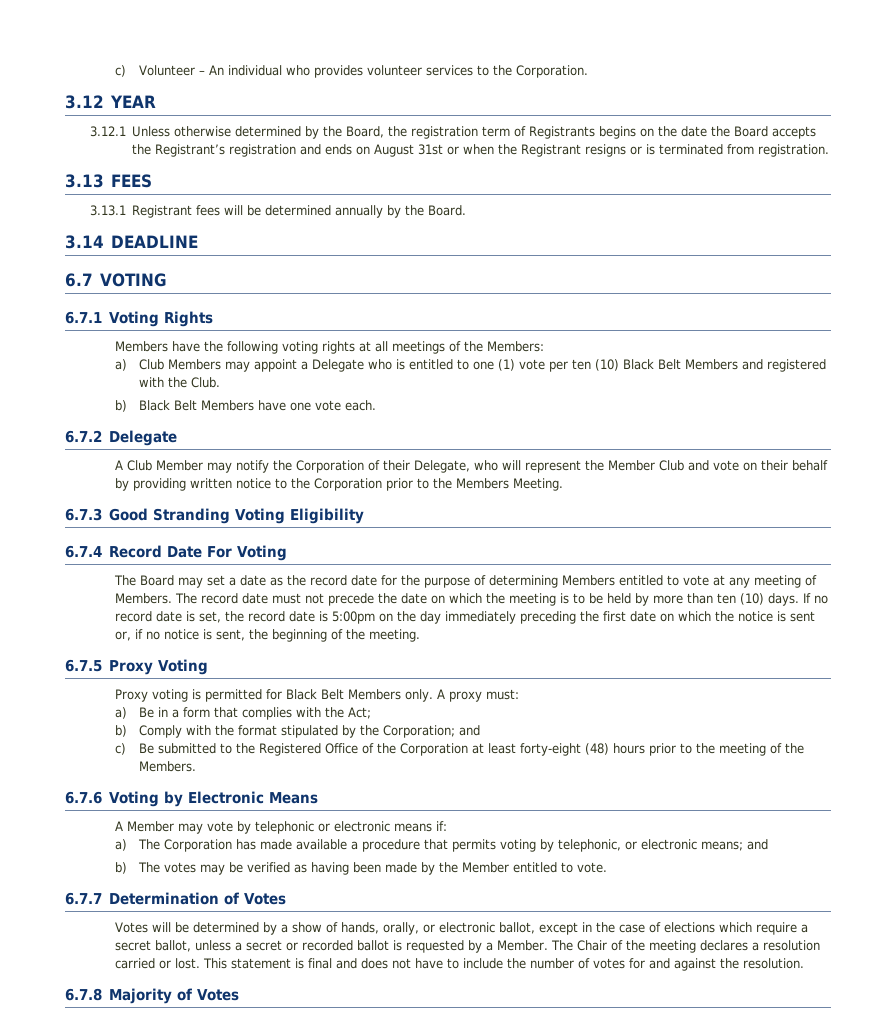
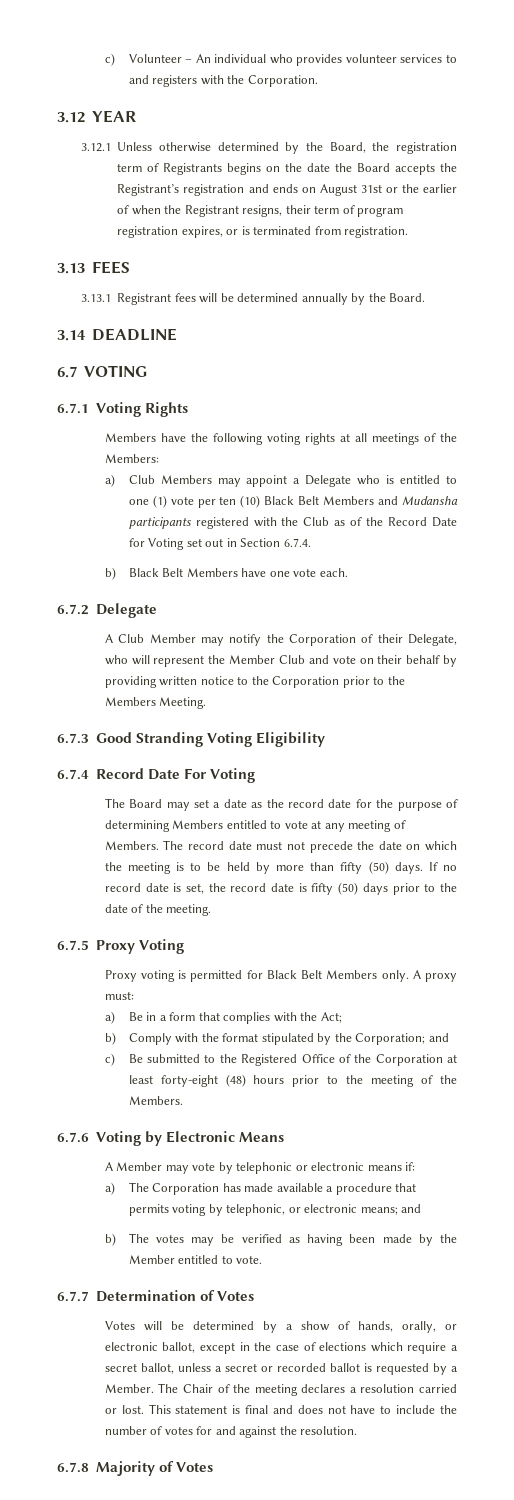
(490, 70) none -> [128,75,224,87] and registers with
[463,144,627,157] when the Registrant resigns -> [401,184,457,193] [117,205,404,217] [117,226,223,238] the earlier of when the Registrant resigns, their term of program registration expires,
(764, 364) none -> [401,496,458,505] [128,517,192,529] Mudansha participants
[191,377,221,388] Club. -> [303,517,457,527] [128,538,311,550] Club as of the Record Date for Voting set out in Section 6.7.4.
[716,593,764,605] ten (10) -> [340,861,389,874] fifty (50)
[331,611,815,624] [114,629,327,642] 5:00pm on the day immediately preceding the first date on which the notice is sent or, if no notice is sent, the beginning -> [311,882,458,895] [104,904,128,913] fifty (50) days prior to the date

